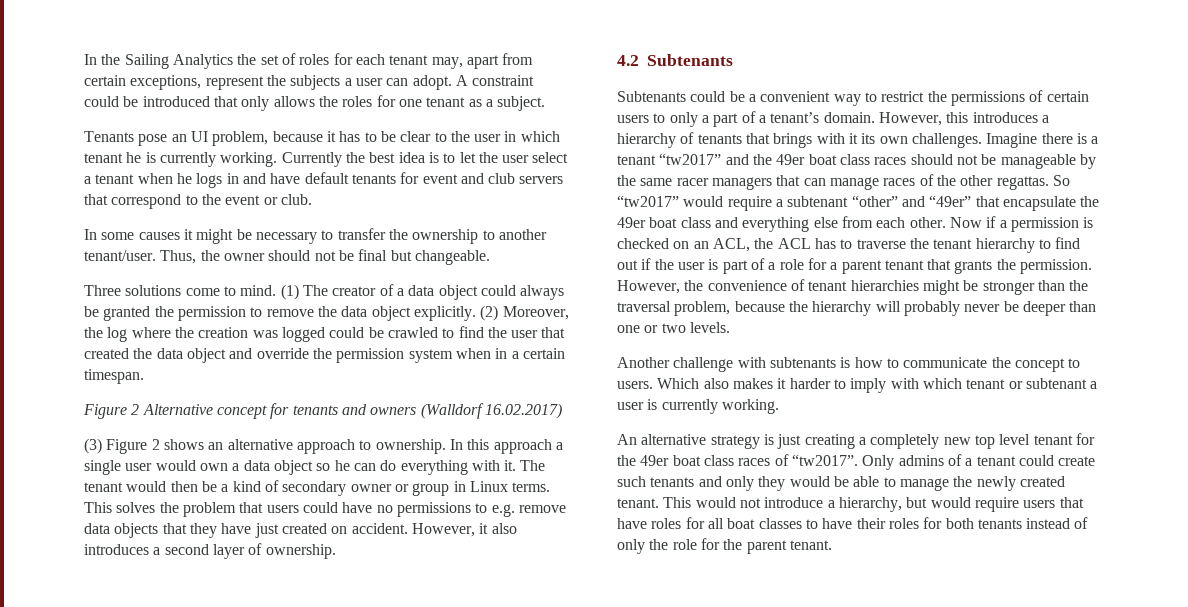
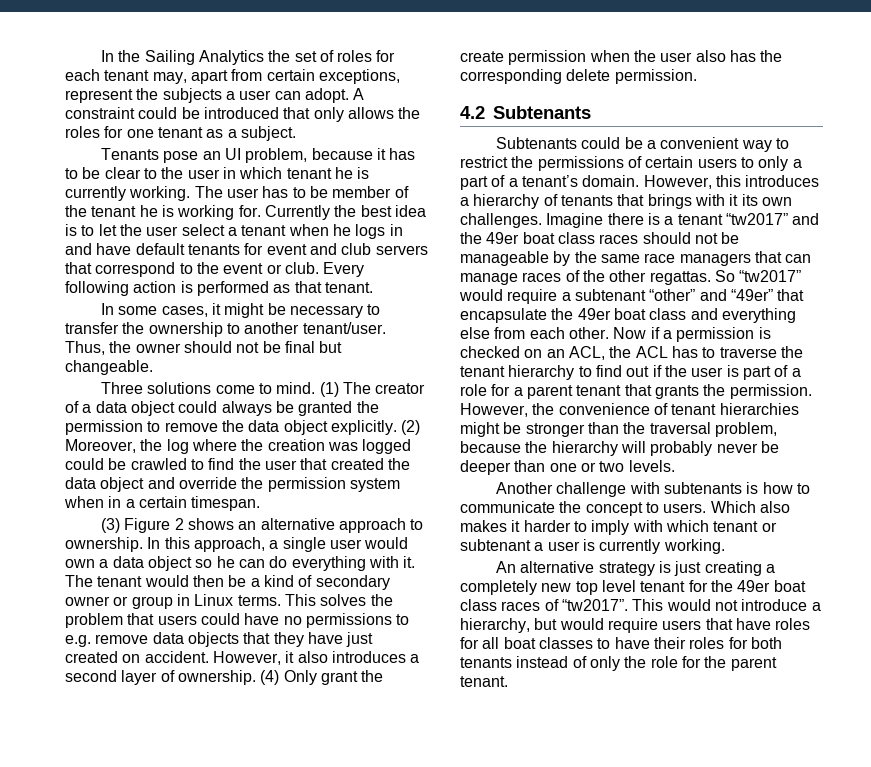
(278, 159) none -> [194,186,409,198] [65,205,261,220] The user has to be member of the tenant he is working for.
(312, 199) none -> [323,262,365,277] [65,281,373,296] Every following action is performed as that tenant.
[138,232,180,240] causes -> [161,306,208,317] cases,
[83,403,562,419] // Figure 2 Alternative concept for tenants and owners (Walldorf 16.02.2017) -> (261, 503) none
[493,439,552,454] approach -> [193,537,265,552] approach,
(336, 551) none -> [260,670,384,685] [460,50,783,65] [460,69,697,84] (4) Only grant the create permission when the user also has the corresponding delete permission.
[676,178,709,186] racer -> [644,253,676,263] race
[862,454,1096,470] [617,476,1065,491] [617,498,659,508] Only admins of a tenant could create such tenants and only they would be able to manage the newly created tenant. -> (628, 605) none

